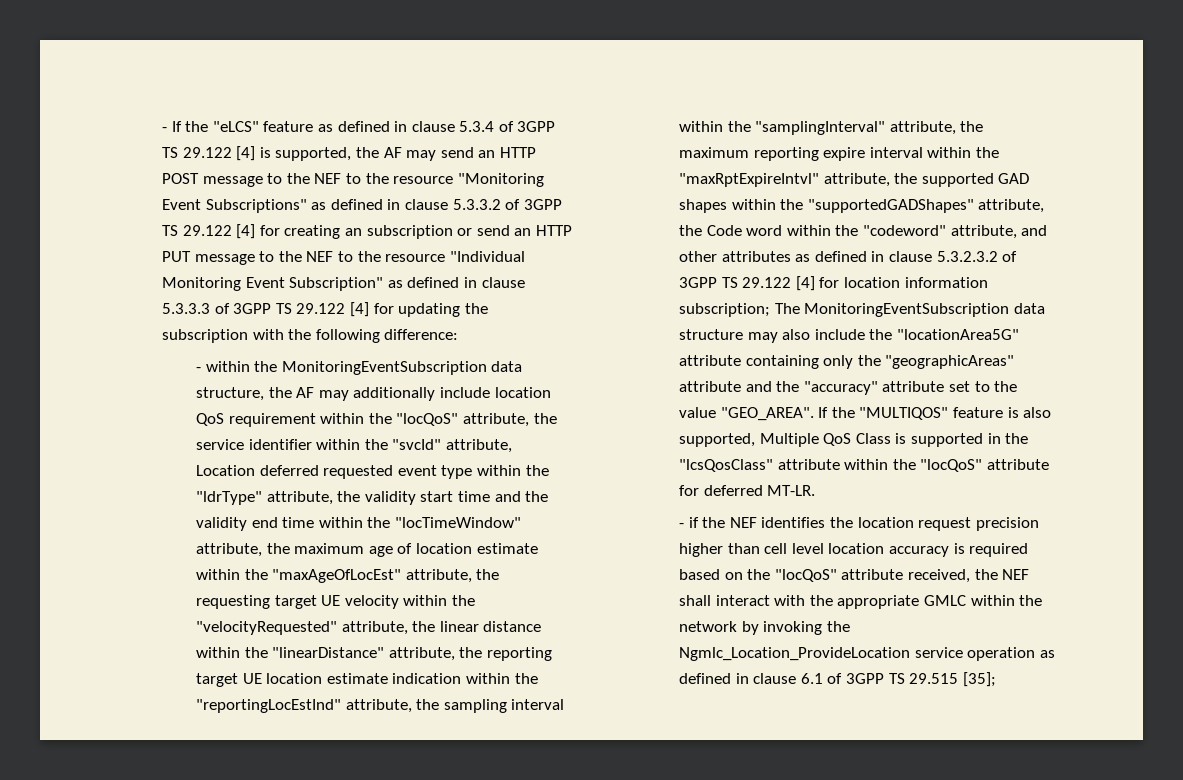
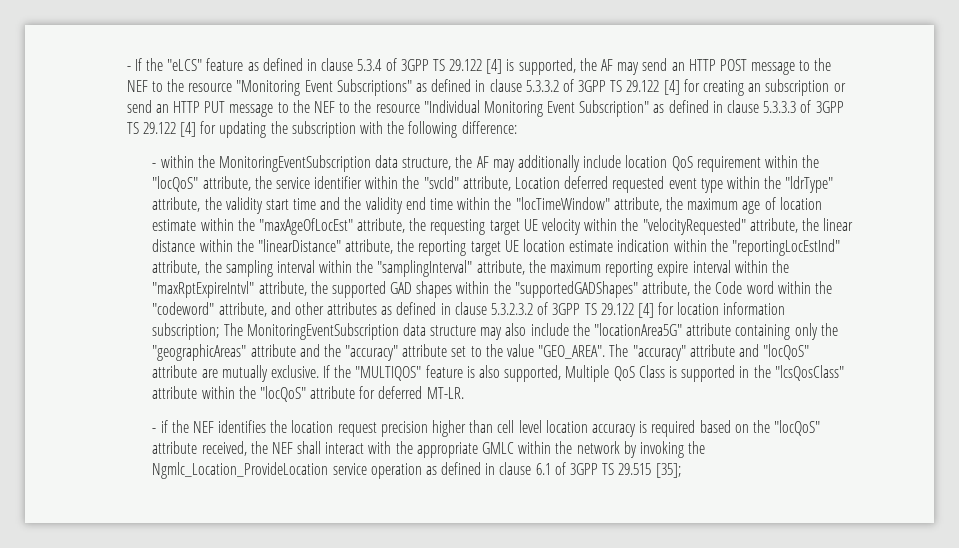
(814, 414) none -> [609,344,810,361] [152,365,319,382] The "accuracy" attribute and "locQoS" attribute are mutually exclusive.

